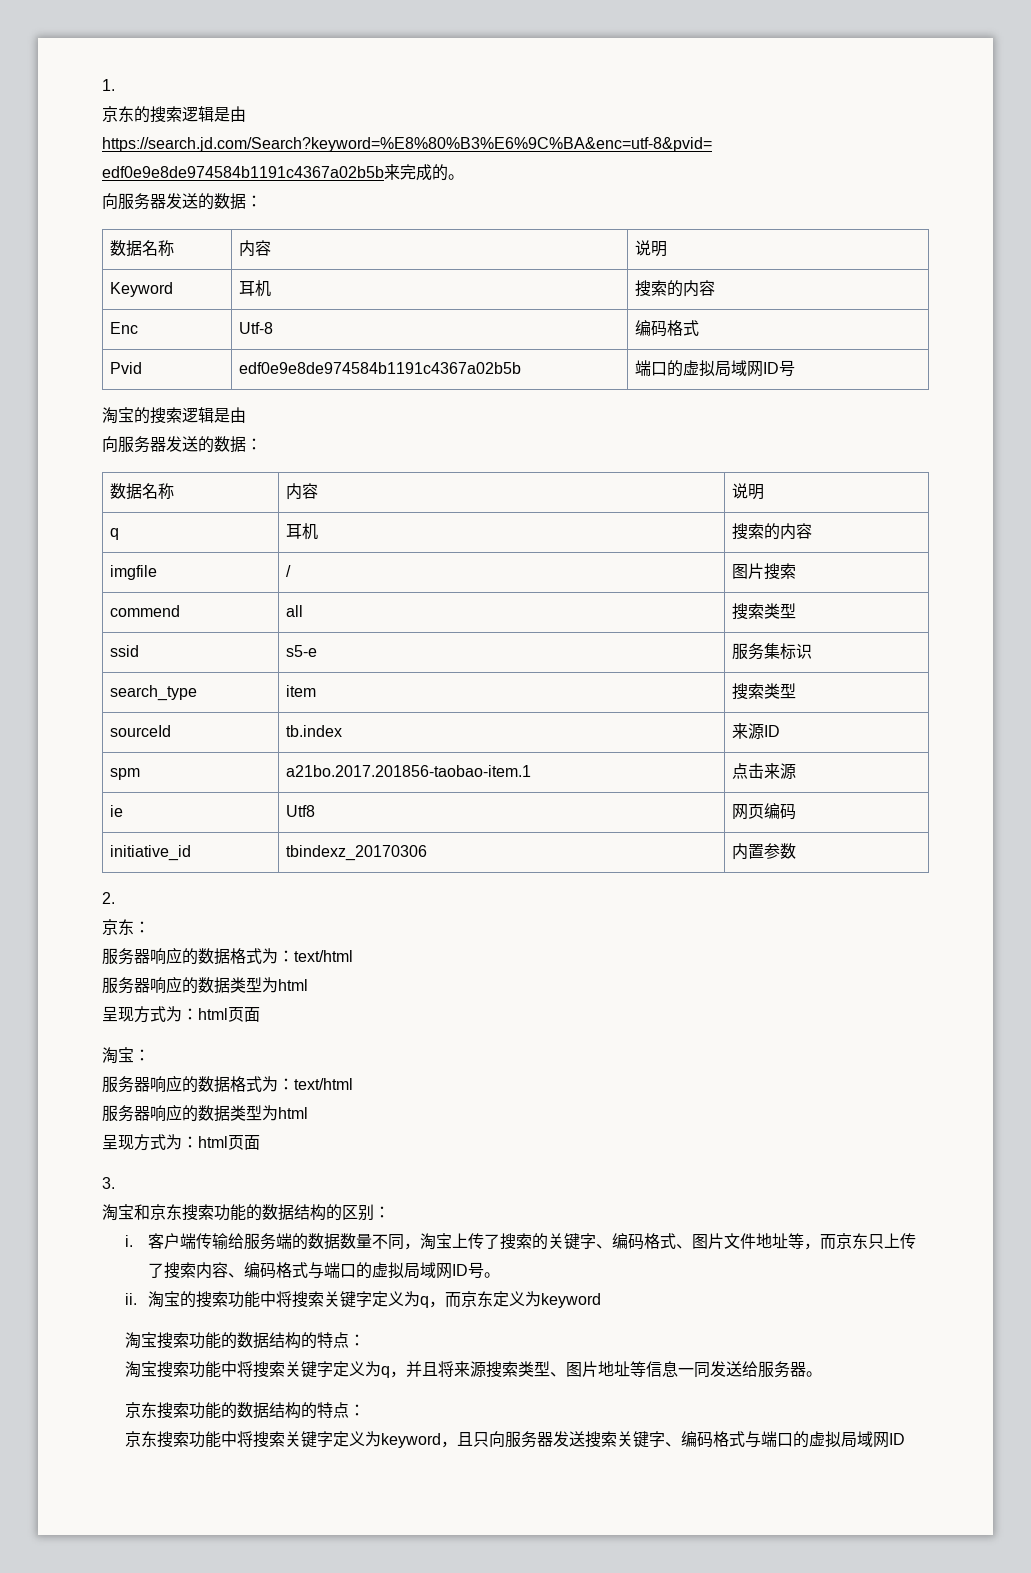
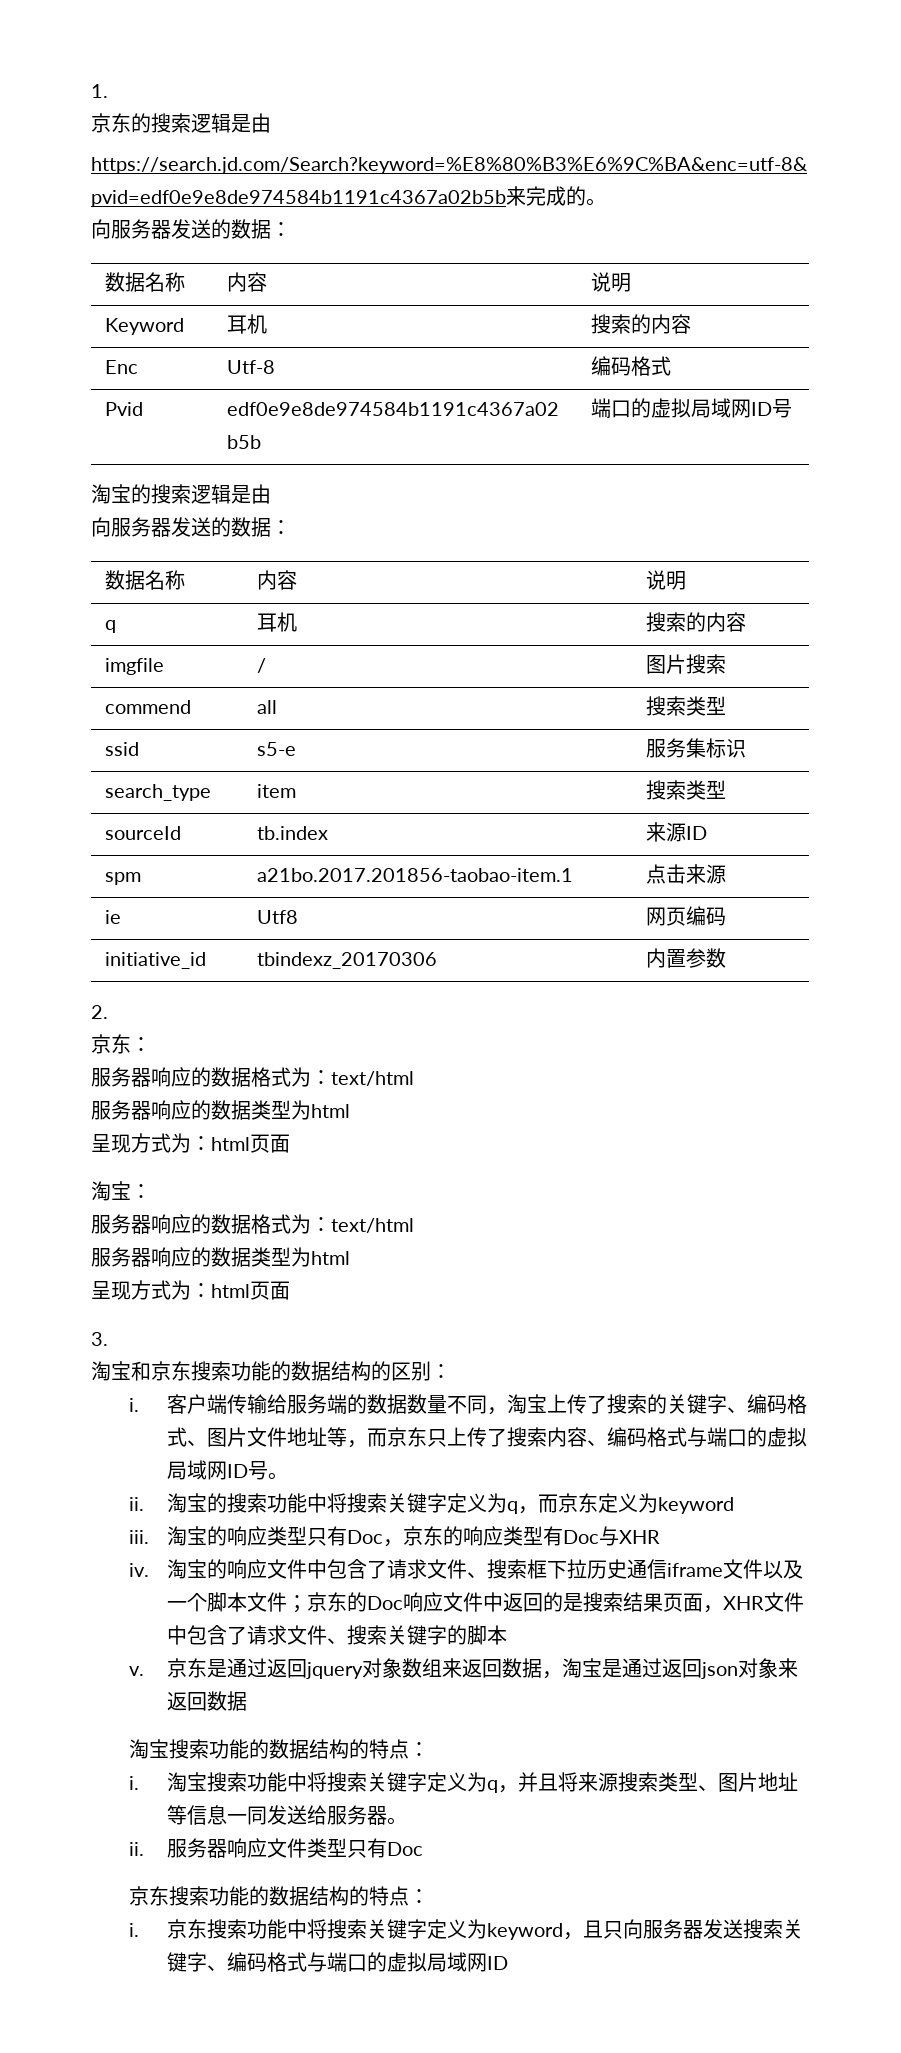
(602, 1300) none -> [129,1526,661,1547] [129,1559,804,1579] [167,1592,805,1613] [167,1625,508,1645] [129,1658,799,1679] [167,1691,248,1711] // iii.淘宝的响应类型只有Doc，京东的响应类型有Doc与XHR // iv.淘宝的响应文件中包含了请求文件、搜索框下拉历史通信iframe文件以及一个脚本文件；京东的Doc响应文件中返回的是搜索结果页面，XHR文件中包含了请求文件、搜索关键字的脚本 // v.京东是通过返回jquery对象数组来返回数据，淘宝是通过返回json对象来返回数据
(366, 1340) none -> [129,1776,140,1790] i.
(823, 1374) none -> [129,1838,424,1858] // ii.服务器响应文件类型只有Doc
(366, 1410) none -> [129,1923,140,1937] i.

